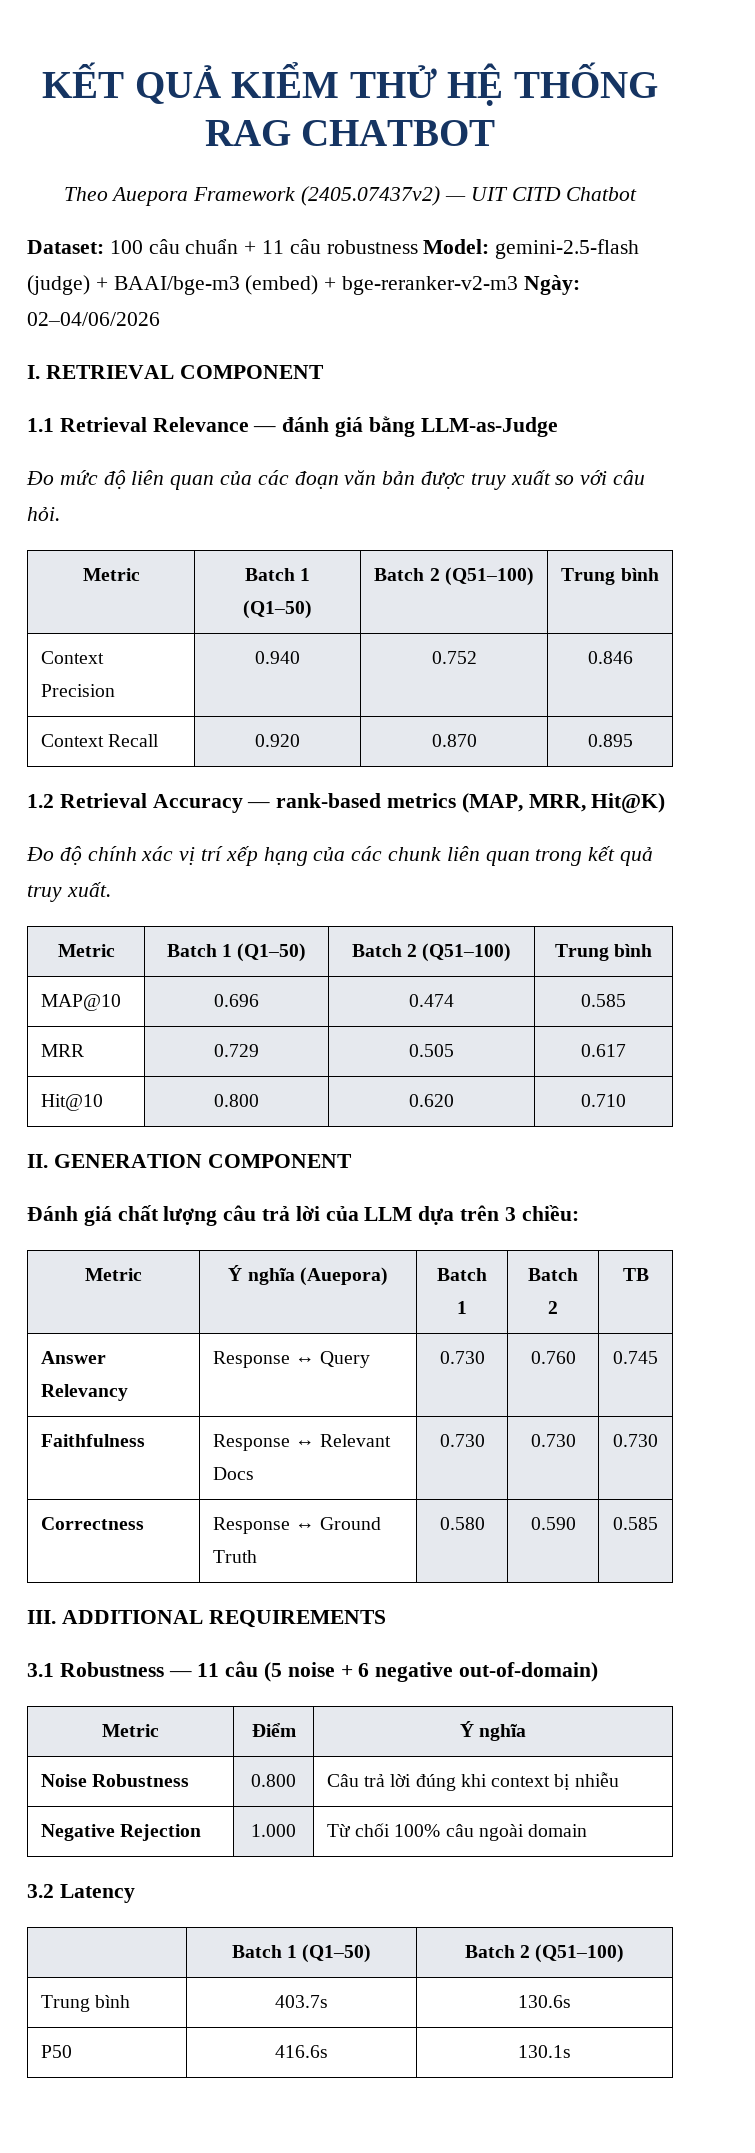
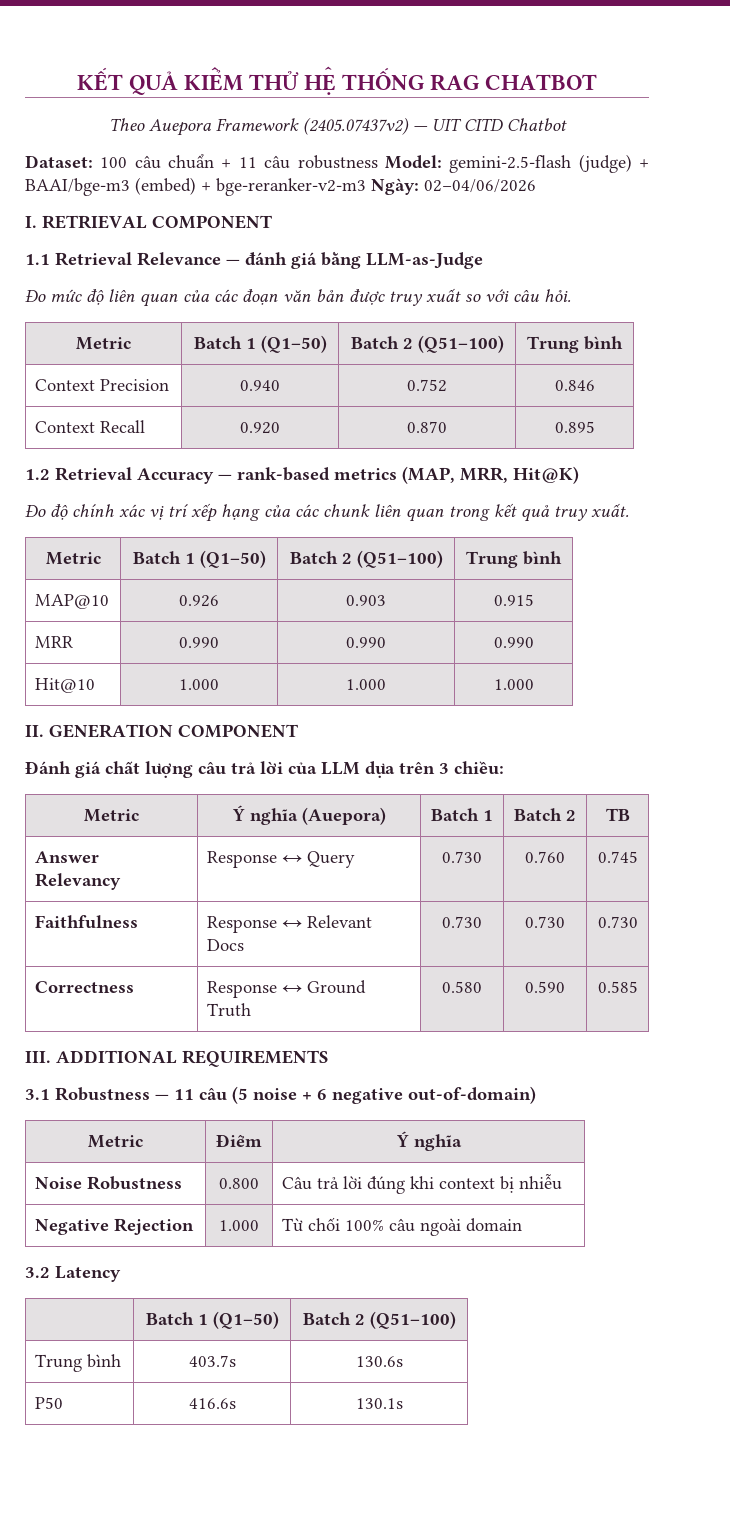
[214,994,259,1007] [409,994,455,1007] [581,994,626,1007] [40,1044,84,1057] [214,1044,259,1057] [409,1044,455,1057] [581,1044,626,1057] [40,1094,103,1111] [214,1094,259,1107] [409,1094,455,1107] [581,1094,626,1107] 0.696 | 0.474 | 0.585 // MRR | 0.729 | 0.505 | 0.617 // Hit@10 | 0.800 | 0.620 | 0.710 -> [179,595,219,607] [346,595,386,606] [493,594,534,606] [35,636,74,648] [179,637,219,648] [346,637,386,648] [493,637,534,648] [35,678,96,693] [179,679,219,690] [346,679,386,690] [493,679,534,690] 0.926 | 0.903 | 0.915 // MRR | 0.990 | 0.990 | 0.990 // Hit@10 | 1.000 | 1.000 | 1.000

